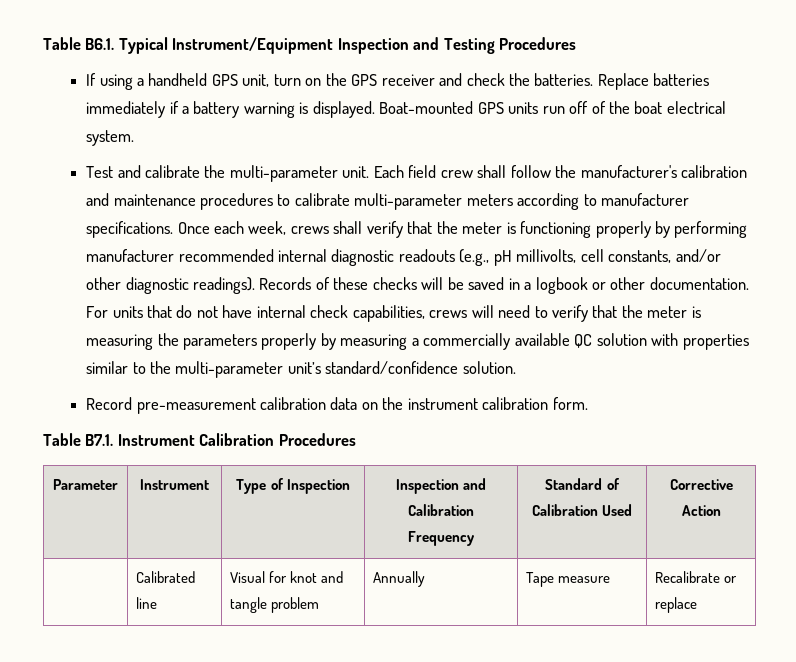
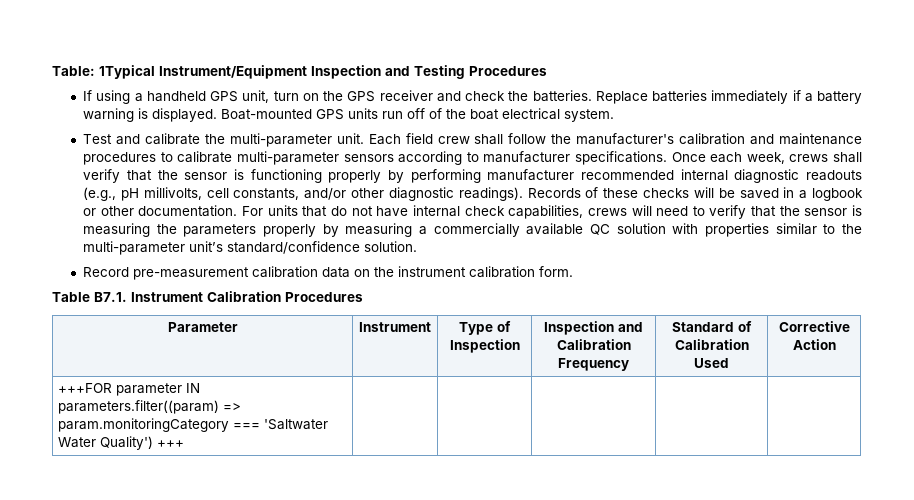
[43,37,168,54] Table B6.1. Typical -> [52,65,155,79] Table: 1Typical
[466,194,513,206] meters -> [343,154,394,162] sensors
[462,222,503,234] meter -> [184,172,228,180] sensor
[647,306,688,318] meter -> [804,208,848,216] sensor
[136,571,196,583] [136,597,158,609] [230,571,344,583] [230,597,320,613] [373,571,426,587] [526,572,611,587] [655,571,738,583] [655,597,698,613] | Calibrated line | Visual for knot and tangle problem | Annually | Tape measure | Recalibrate or replace -> [57,383,200,396] [57,400,241,414] [57,418,328,432] [57,436,184,450] +++FOR parameter IN parameters.filter((param) => param.monitoringCategory === 'Saltwater Water Quality') +++ | | | | |

